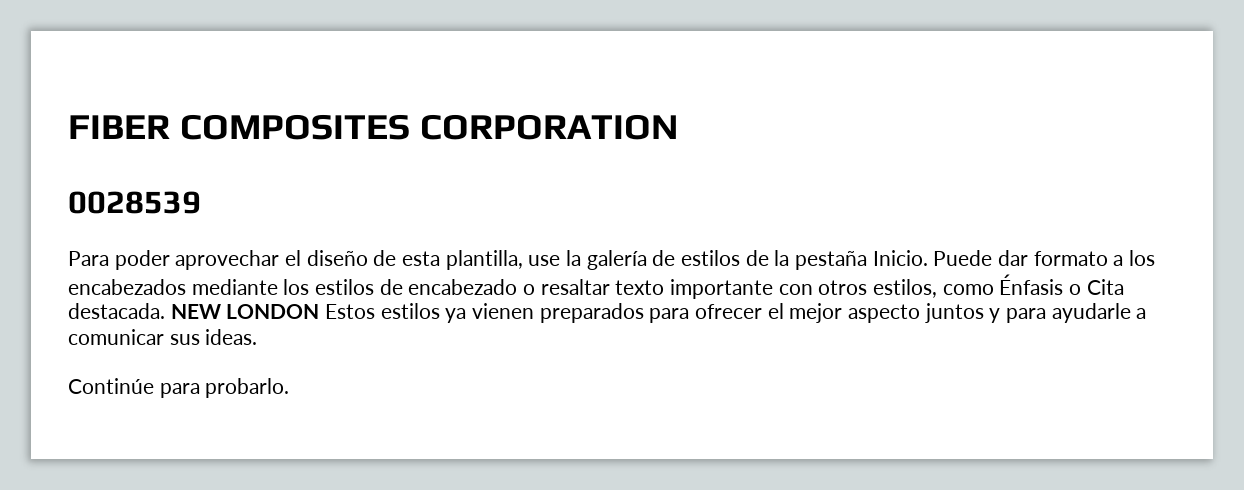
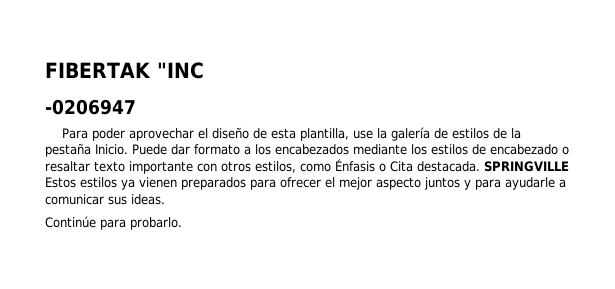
[68,114,678,140] [68,191,201,214] FIBER COMPOSITES CORPORATION // 0028539 -> [45,62,204,79] [45,99,136,115] FIBERTAK "INC // -0206947
[170,304,320,319] NEW LONDON -> [484,161,569,172] SPRINGVILLE

